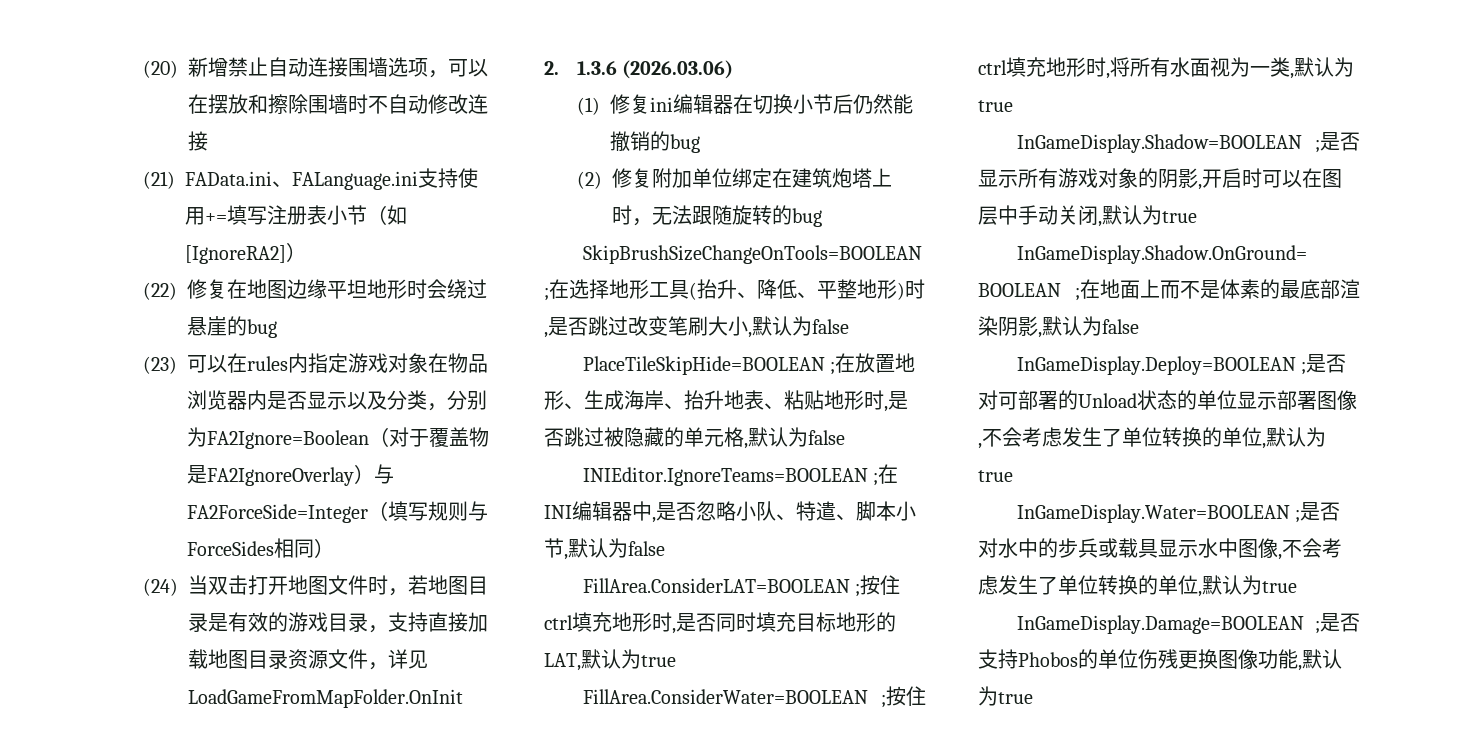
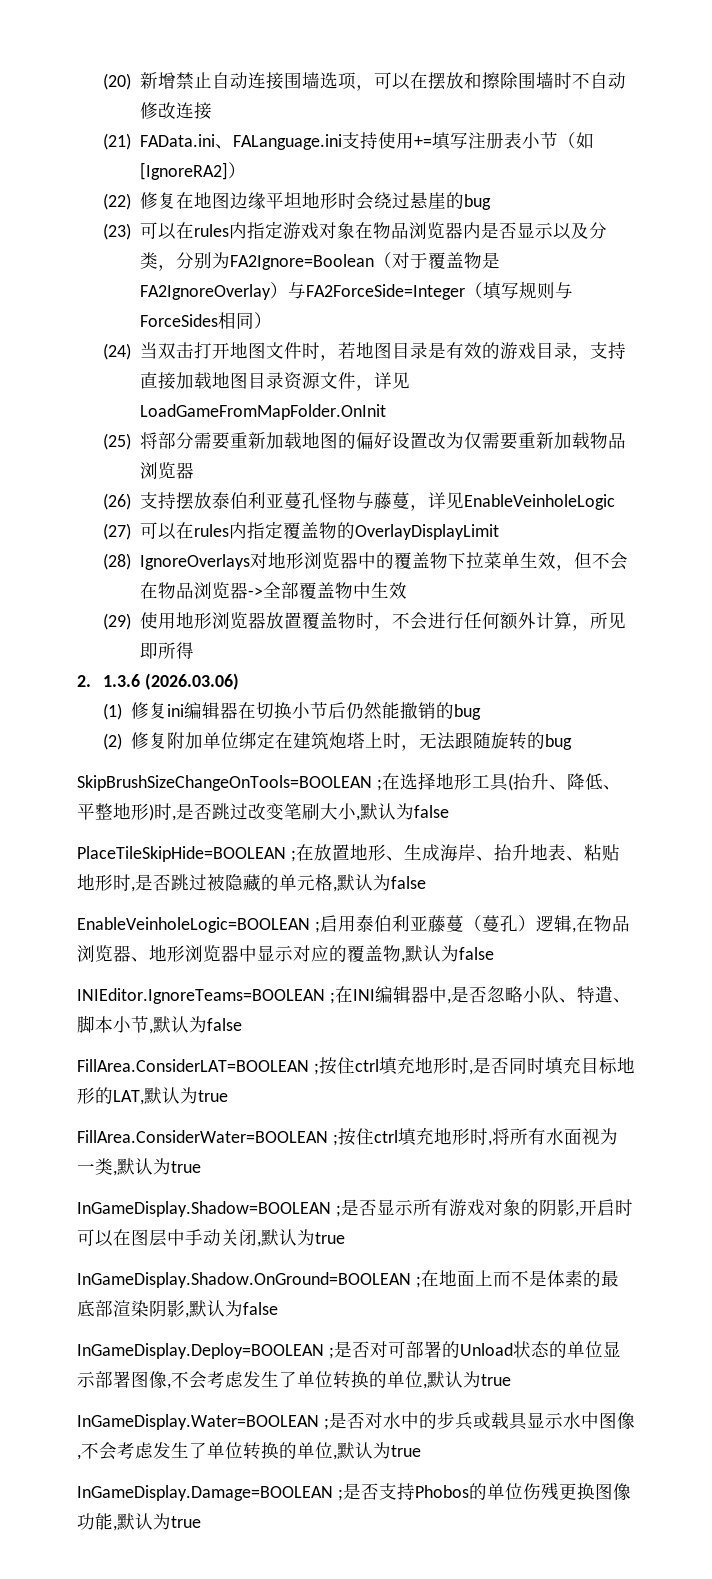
(463, 698) none -> [102,432,626,450] [139,462,194,479] [102,492,615,511] [102,521,499,540] [102,552,628,571] [139,582,407,599] [102,612,626,631] [139,642,194,659] // (25)将部分需要重新加载地图的偏好设置改为仅需要重新加载物品浏览器 // (26)支持摆放泰伯利亚蔓孔怪物与藤蔓，详见EnableVeinholeLogic // (27)可以在rules内指定覆盖物的OverlayDisplayLimit // (28) IgnoreOverlays对地形浏览器中的覆盖物下拉菜单生效，但不会在物品浏览器->全部覆盖物中生效 // (29)使用地形浏览器放置覆盖物时，不会进行任何额外计算，所见即所得
(845, 437) none -> [77,915,630,933] [77,945,494,963] // EnableVeinholeLogic=BOOLEAN ;启用泰伯利亚藤蔓（蔓孔）逻辑,在物品浏览器、地形浏览器中显示对应的覆盖物,默认为false

